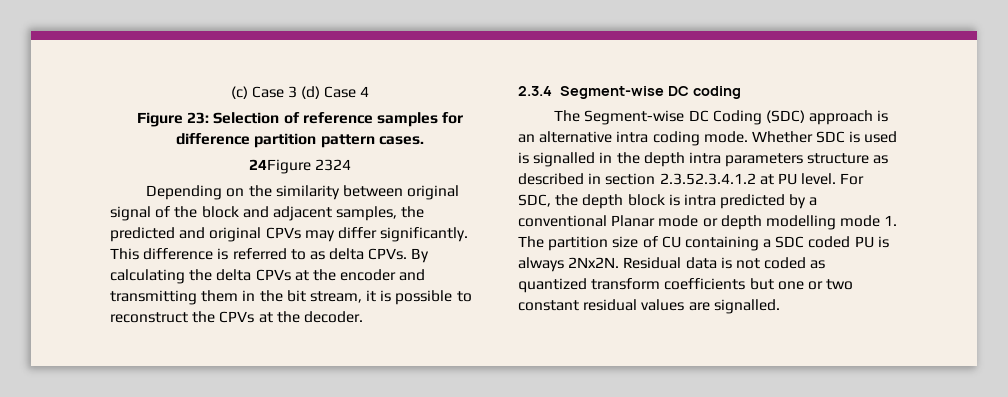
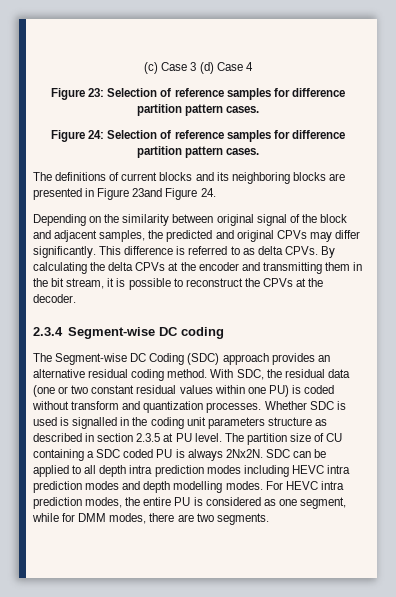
[248,159,352,174] 24Figure 2324 -> [51,130,345,142] [136,146,260,158] [33,172,345,184] [33,188,216,200] Figure 24: Selection of reference samples for difference partition pattern cases. // The definitions of current blocks and its neighboring blocks are presented in Figure 23and Figure 24.
[877,110,889,122] is -> [271,353,315,365] provides
[616,131,748,146] intra coding mode. -> [88,369,350,381] [33,385,335,397] [32,401,262,413] residual coding method. With SDC, the residual data (one or two constant residual values within one PU) is coded without transform and quantization processes.
[643,152,721,167] depth intra -> [150,417,206,429] coding unit
[659,173,756,185] 2.3.52.3.4.1.2 -> [136,433,161,442] 2.3.5
[840,173,865,185] [518,194,818,209] [518,215,898,230] For SDC, the depth block is intra predicted by a conventional Planar mode or depth modelling mode 1. -> (222, 437) none
[623,257,826,269] [518,278,854,293] [518,299,780,314] Residual data is not coded as quantized transform coefficients but one or two constant residual values are signalled. -> [265,449,327,458] [33,465,350,477] [33,481,344,493] [33,497,346,509] [32,513,269,525] SDC can be applied to all depth intra prediction modes including HEVC intra prediction modes and depth modelling modes. For HEVC intra prediction modes, the entire PU is considered as one segment, while for DMM modes, there are two segments.

